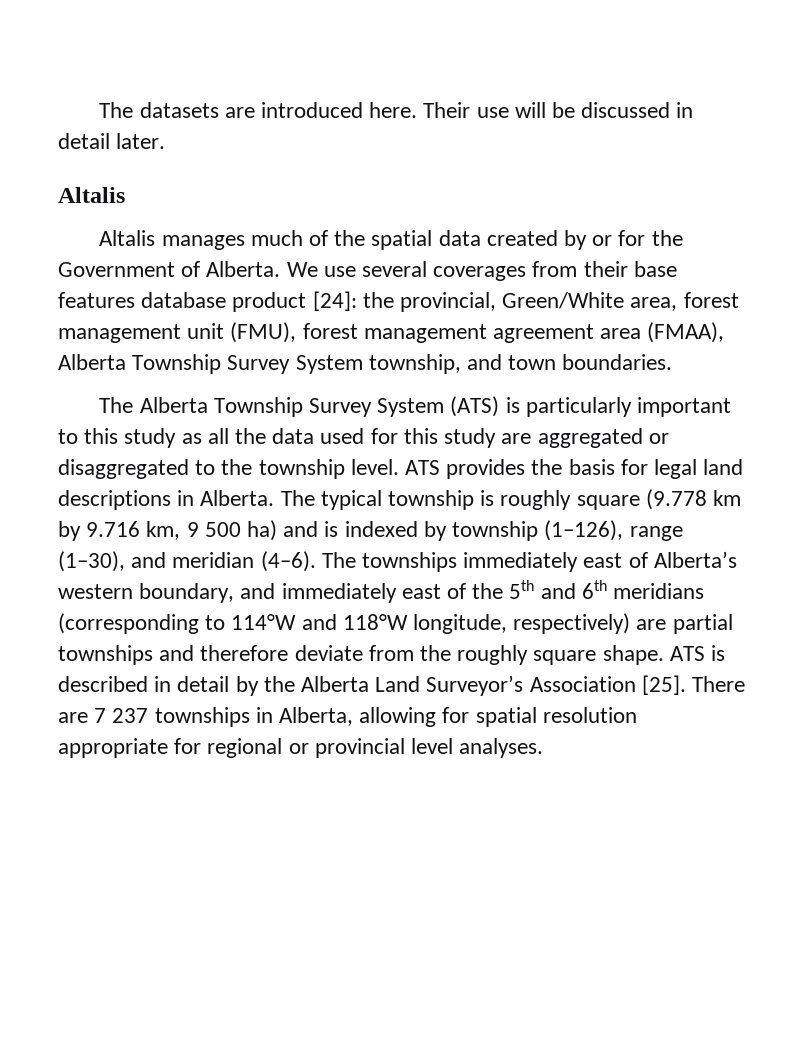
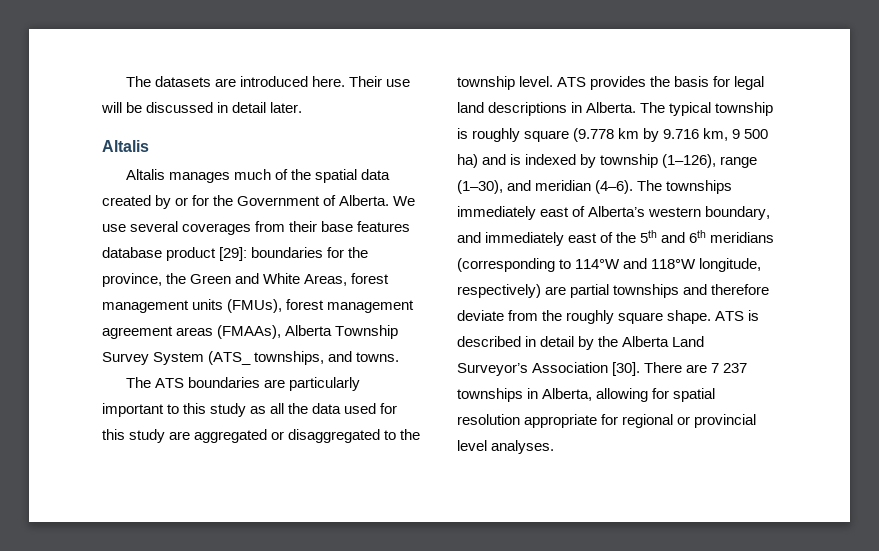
[312,291,739,312] [58,322,297,343] [24]: the provincial, Green/White area, forest management unit (FMU), -> [219,247,369,261] [102,273,390,287] [102,299,283,313] [29]: boundaries for the province, the Green and White Areas, forest management units (FMUs),
[600,322,725,343] [58,354,673,374] [99,396,520,417] area (FMAA), Alberta Township Survey System township, and town boundaries. // The Alberta Township Survey System (ATS) is -> [176,325,399,339] [102,351,400,365] [126,377,286,388] areas (FMAAs), Alberta Township Survey System (ATS_ townships, and towns. // The ATS boundaries are
[641,675,686,695] [25]. -> [612,362,641,376] [30].

